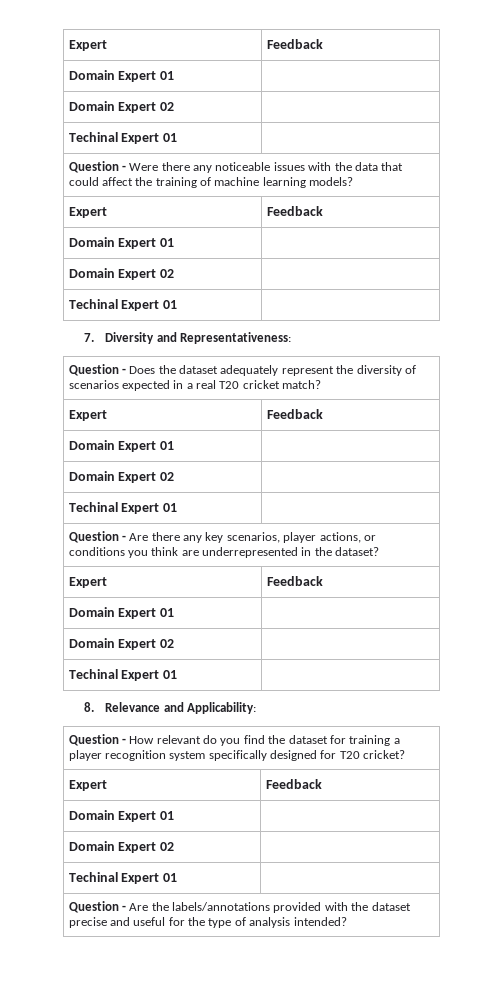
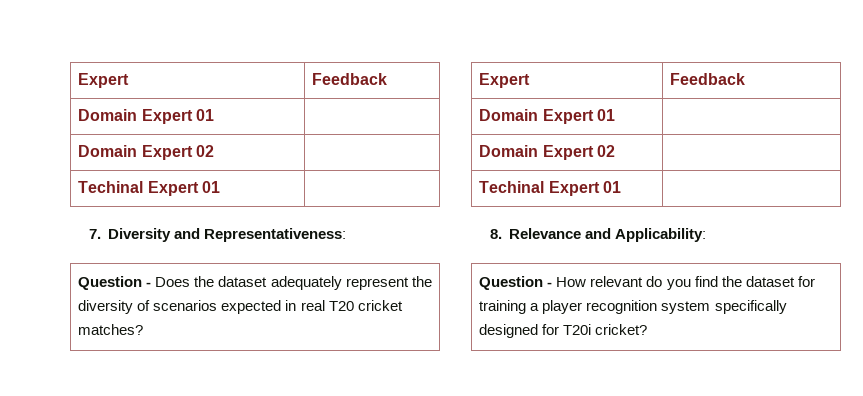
[68,161,404,173] [68,177,354,188] [68,207,107,218] [266,206,323,216] [68,237,175,249] [68,268,175,280] [68,299,178,311] // Question - Were there any noticeable issues with the data that could affect the training of machine learning models? // Expert | Feedback // Domain Expert 01 | // Domain Expert 02 | // Techinal Expert 01 | -> (220, 187) none
[186,383,193,389] a -> (297, 305) none
[282,380,322,389] [68,410,107,421] [266,409,323,419] [68,440,175,452] [68,471,175,483] [68,502,178,514] [68,531,376,543] [68,547,380,558] match? // Expert | Feedback // Domain Expert 01 | // Domain Expert 02 | // Techinal Expert 01 | // Question - Are there any key scenarios, player actions, or conditions you think are underrepresented in the dataset? -> [78,324,144,335] matches?
[339,751,360,759] T20 -> [563,324,592,335] T20i
[68,780,107,791] [265,779,322,789] [68,810,175,822] [68,841,175,853] [68,872,178,884] [68,901,411,913] [68,917,347,928] // Expert | Feedback // Domain Expert 01 | // Domain Expert 02 | // Techinal Expert 01 | // Question - Are the labels/annotations provided with the dataset precise and useful for the type of analysis intended? -> (648, 329) none

